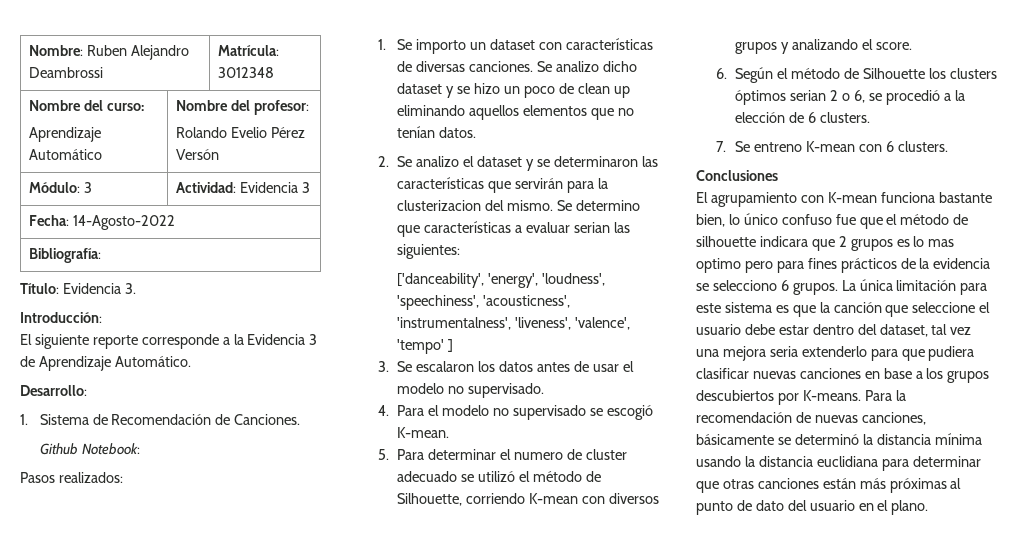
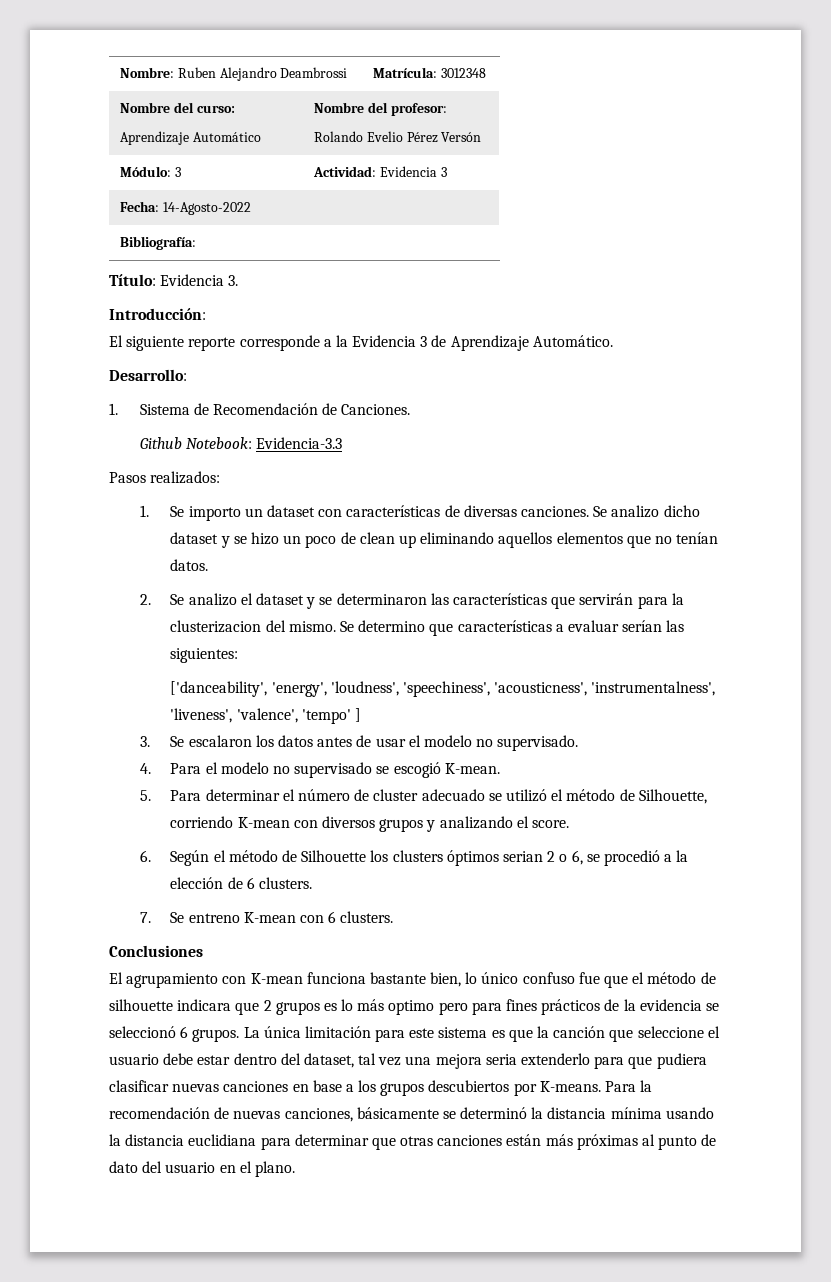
(140, 449) none -> [256,437,343,449] Evidencia-3.3
[573,222,610,233] serian -> [622,620,663,632] serían
[514,452,564,460] numero -> [298,789,351,801] número
[928,239,955,247] mas -> [357,999,385,1011] más
[712,280,777,291] selecciono -> [109,1026,176,1038] seleccionó

